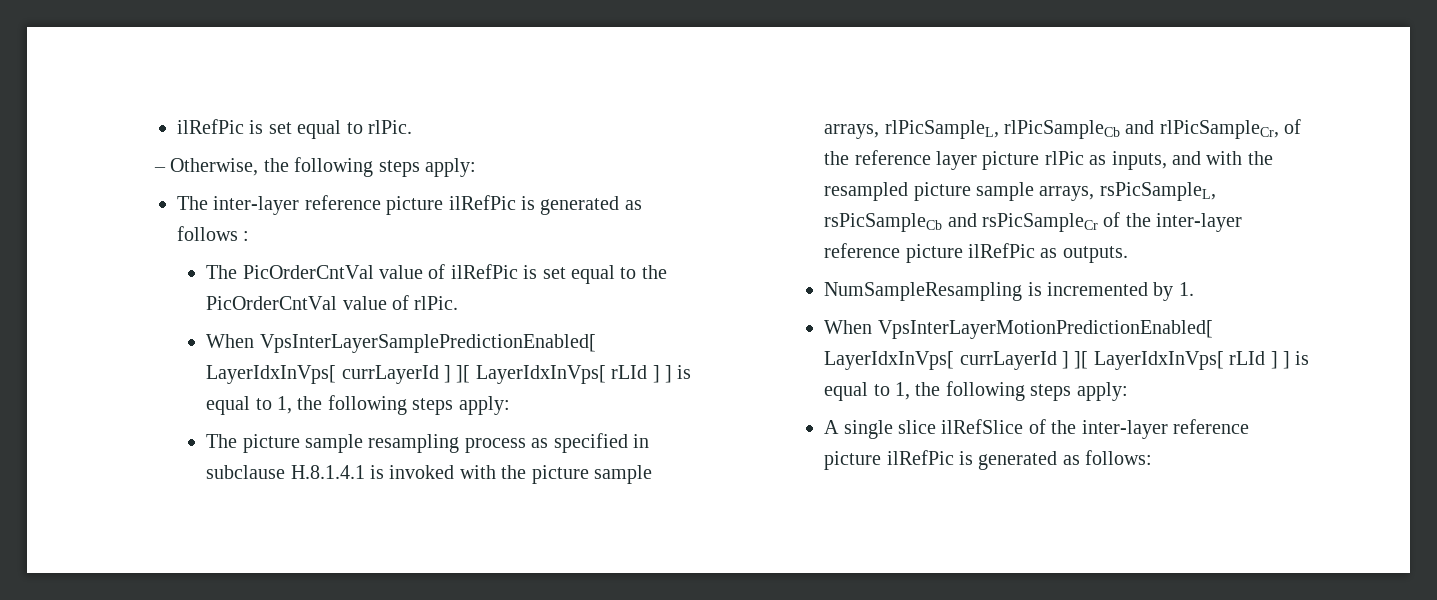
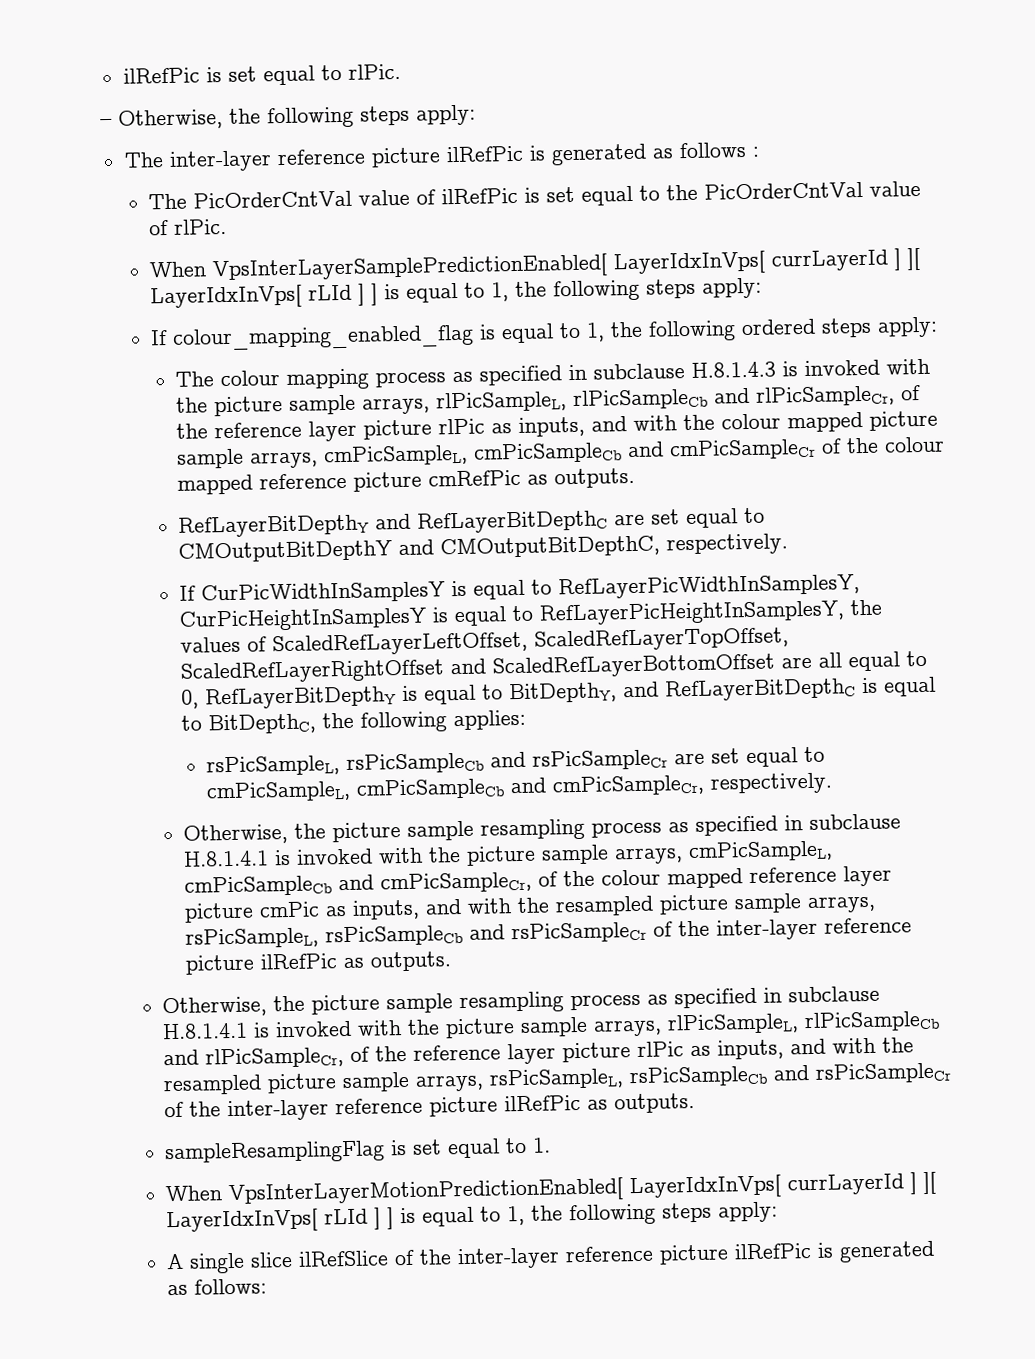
[206,434,238,448] The -> [150,316,939,351] [175,358,931,390] [176,384,922,417] [176,410,939,442] [176,436,946,469] [177,467,636,495] [178,507,766,538] [178,533,789,563] [179,574,861,605] [179,599,883,632] [180,627,790,657] [180,650,928,684] [181,676,937,710] [181,709,527,735] [206,746,826,777] [206,772,834,803] [183,813,902,845] [183,840,834,867] [184,865,893,897] [184,893,877,923] [185,917,913,949] [185,951,453,975] [162,995,306,1018] If colour_mapping_enabled_flag is equal to 1, the following ordered steps apply: // The colour mapping process as specified in subclause H.8.1.4.3 is invoked with the picture sample arrays, rlPicSampleL, rlPicSampleCb and rlPicSampleCr, of the reference layer picture rlPic as inputs, and with the colour mapped picture sample arrays, cmPicSampleL, cmPicSampleCb and cmPicSampleCr of the colour mapped reference picture cmRefPic as outputs. // RefLayerBitDepthY and RefLayerBitDepthC are set equal to CMOutputBitDepthY and CMOutputBitDepthC, respectively. // If CurPicWidthInSamplesY is equal to RefLayerPicWidthInSamplesY, CurPicHeightInSamplesY is equal to RefLayerPicHeightInSamplesY, the values of ScaledRefLayerLeftOffset, ScaledRefLayerTopOffset, ScaledRefLayerRightOffset and ScaledRefLayerBottomOffset are all equal to 0, RefLayerBitDepthY is equal to BitDepthY, and RefLayerBitDepthC is equal to BitDepthC, the following applies: // rsPicSampleL, rsPicSampleCb and rsPicSampleCr are set equal to cmPicSampleL, cmPicSampleCb and cmPicSampleCr, respectively. // Otherwise, the picture sample resampling process as specified in subclause H.8.1.4.1 is invoked with the picture sample arrays, cmPicSampleL, cmPicSampleCb and cmPicSampleCr, of the colour mapped reference layer picture cmPic as inputs, and with the resampled picture sample arrays, rsPicSampleL, rsPicSampleCb and rsPicSampleCr of the inter-layer reference picture ilRefPic as outputs. // Otherwise, the
[824,282,1174,301] NumSampleResampling is incremented by -> [164,1137,528,1165] sampleResamplingFlag is set equal to

